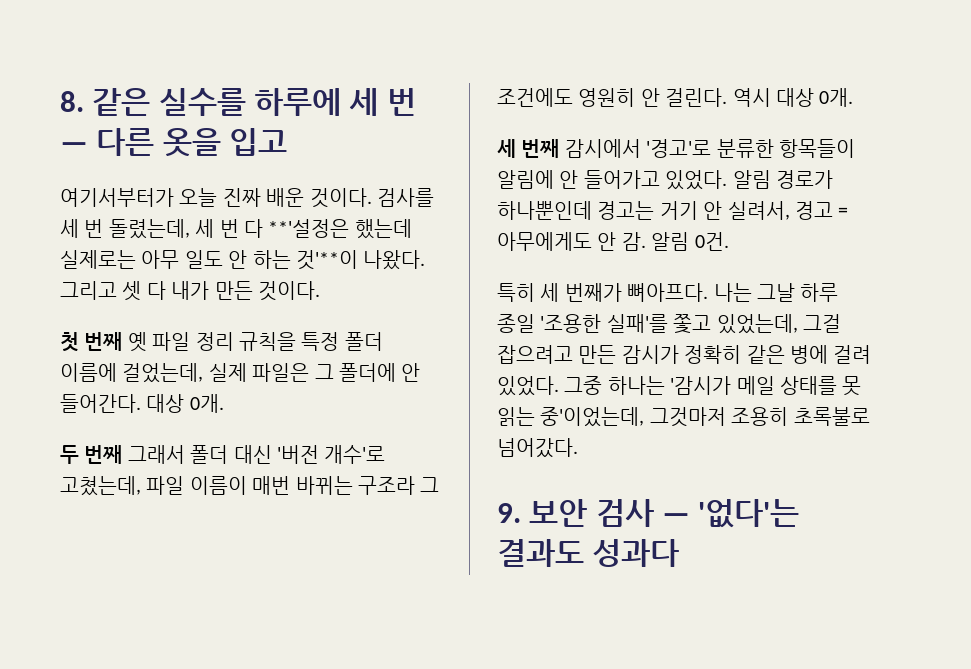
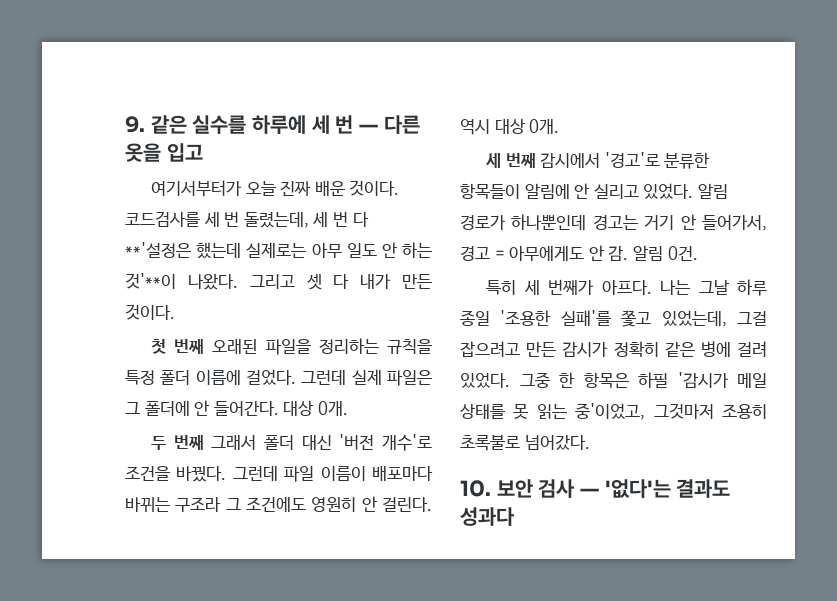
[60,91,84,112] 8. -> [125,116,145,133] 9.
[377,188,434,207] 검사를 -> [125,211,200,227] 코드검사를
[127,332,234,352] 옛 파일 정리 -> [212,338,379,355] 오래된 파일을 정리하는
[122,363,204,383] 걸었는데, -> [246,369,347,385] 걸었다. 그런데
[60,476,141,496] 고쳤는데, -> [125,466,278,482] 조건을 바꿨다. 그런데
[252,476,291,495] 매번 -> [371,466,433,481] 배포마다
[583,170,660,189] 들어가고 -> [593,184,639,199] 실리고
[727,201,790,220] 실려서, -> [702,215,767,231] 들어가서,
[627,283,709,302] 뼈아프다. -> [601,280,652,295] 아프다.
[607,376,665,395] 하나는 -> [559,372,668,388] 한 항목은 하필
[540,407,645,427] 중'이었는데, -> [575,403,646,420] 중'이었고,
[497,503,521,523] 9. -> [460,480,491,497] 10.

